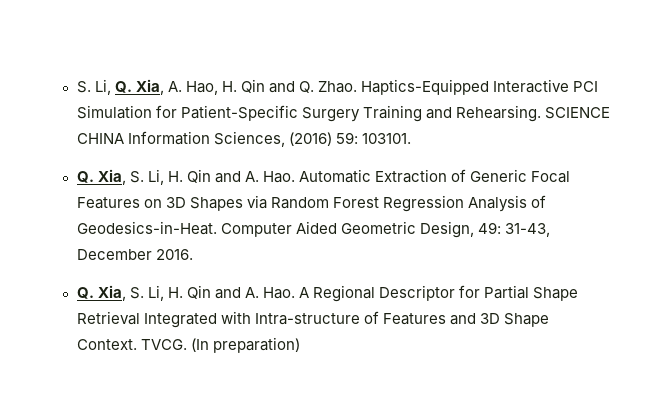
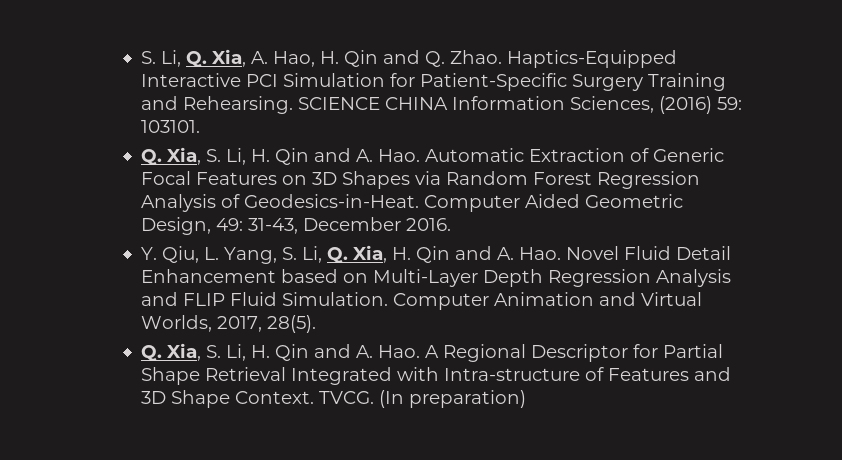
(193, 254) none -> [140,245,731,264] [140,269,731,287] [140,292,702,310] [140,315,316,333] // Y. Qiu, L. Yang, S. Li, Q. Xia, H. Qin and A. Hao. Novel Fluid Detail Enhancement based on Multi-Layer Depth Regression Analysis and FLIP Fluid Simulation. Computer Animation and Virtual Worlds, 2017, 28(5).

